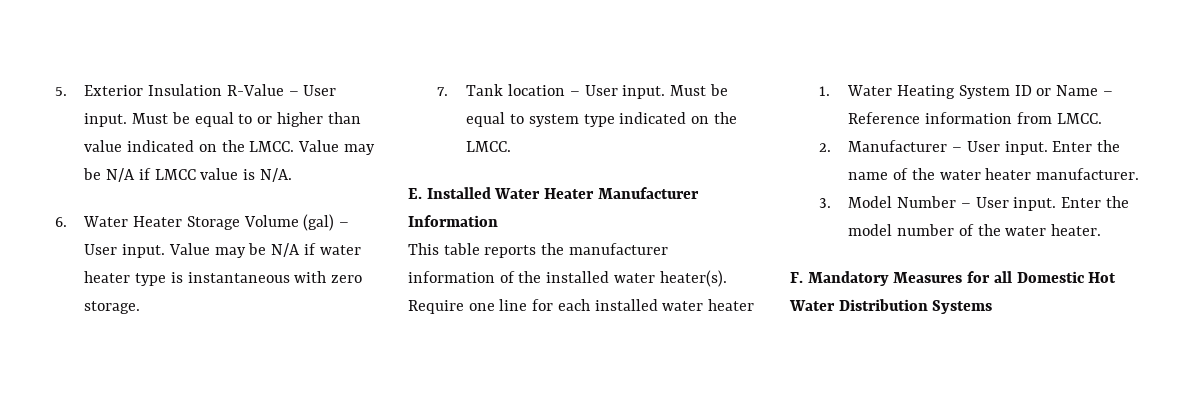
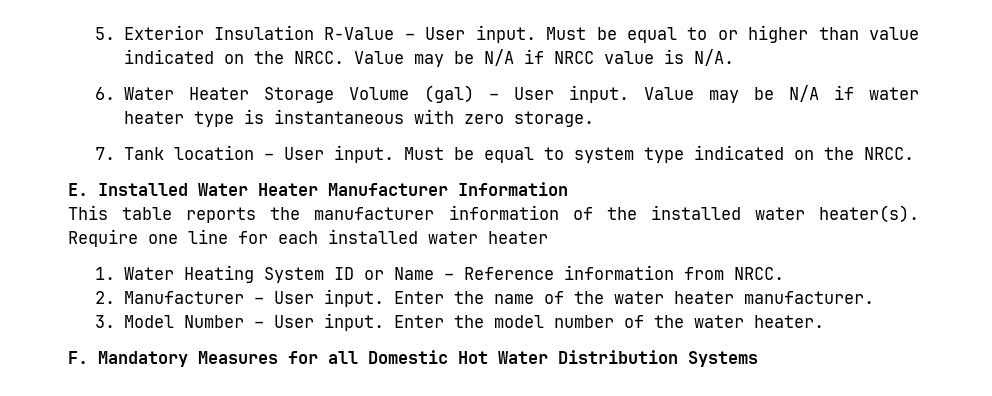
[249,140,375,155] [83,168,196,182] LMCC. Value may be N/A if LMCC -> [293,49,594,67] NRCC. Value may be N/A if NRCC
[466,141,512,152] LMCC. -> [863,147,914,160] NRCC.
[1056,113,1102,124] LMCC. -> [733,267,784,280] NRCC.

